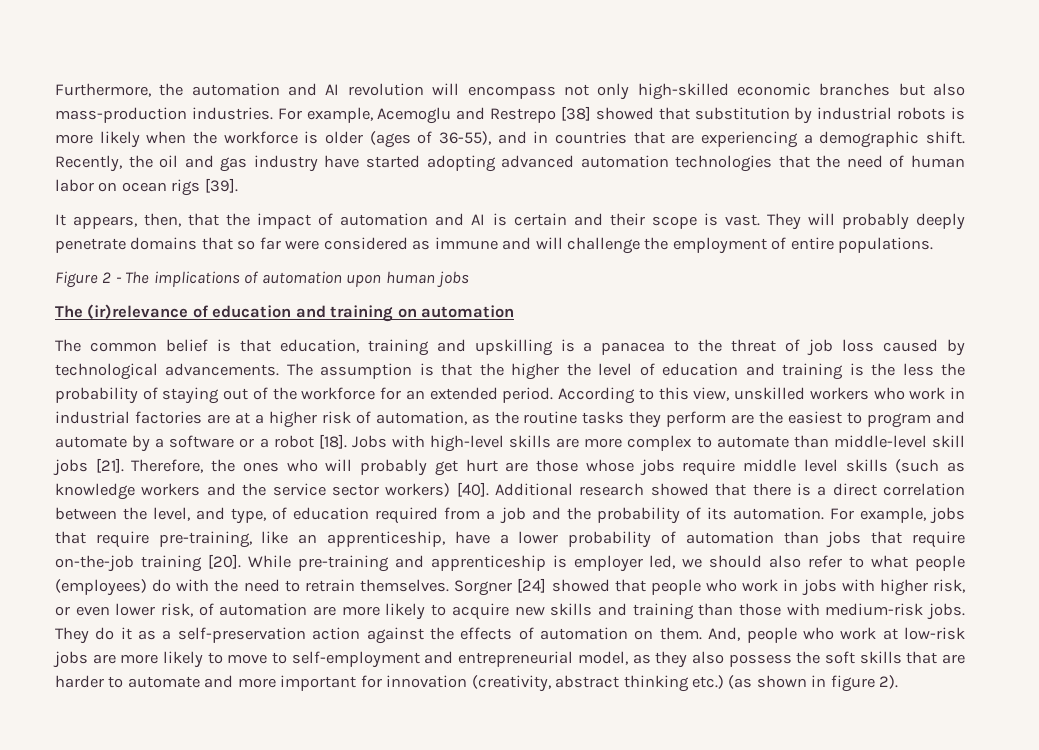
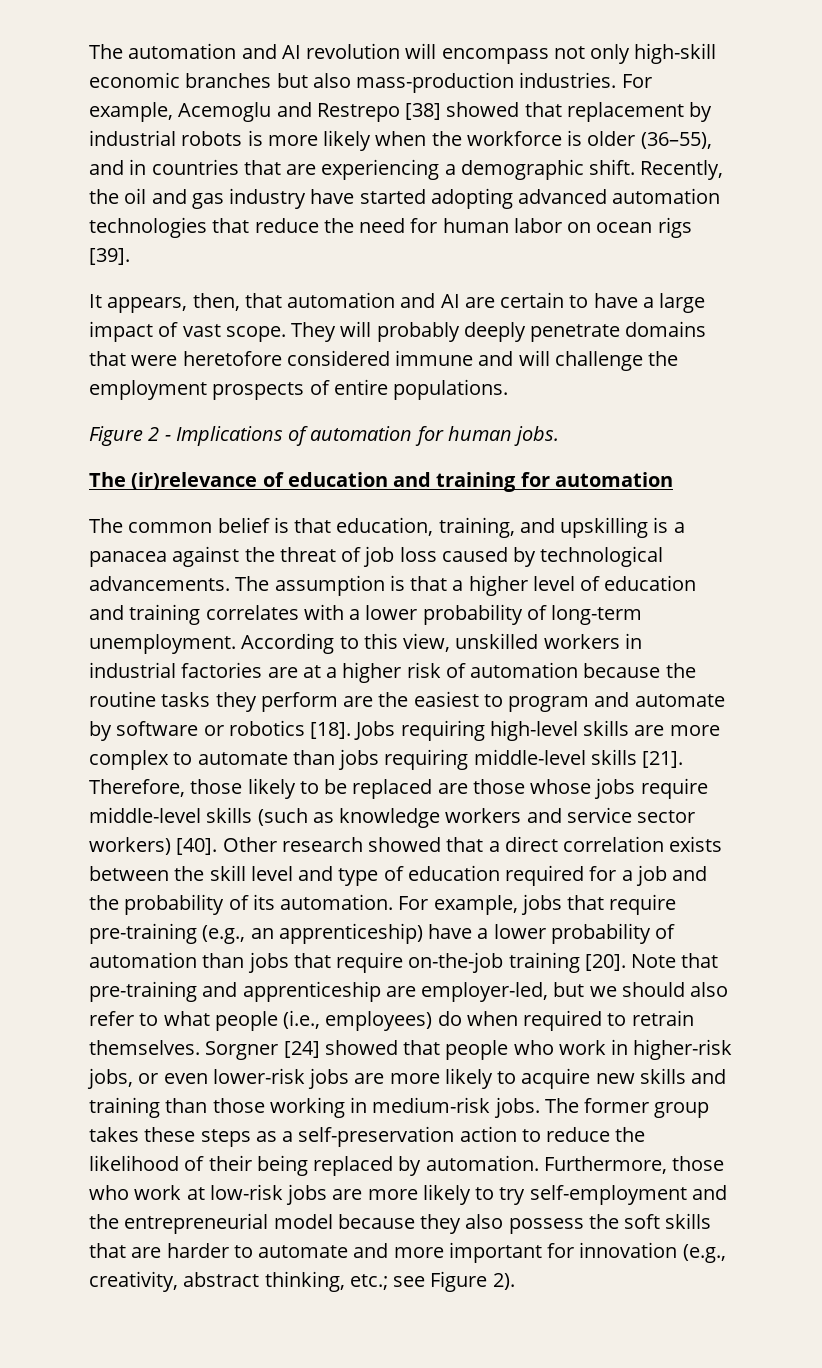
[55,83,184,97] Furthermore, the -> [89,44,123,59] The
[637,83,729,100] high-skilled -> [634,43,717,64] high-skill
[694,107,790,120] substitution -> [566,102,684,122] replacement
[369,131,492,148] (ages of 36-55), -> [640,132,712,149] (36–55),
[816,155,905,168] the need of -> [254,218,438,233] reduce the need for
[226,213,760,229] the impact of automation and AI is certain and their scope is vast. -> [287,292,706,313] [89,321,286,342] automation and AI are certain to have a large impact of vast scope.
[237,237,431,250] so far were considered as -> [131,350,390,366] were heretofore considered
(767, 245) none -> [212,382,305,400] prospects
[125,271,470,288] The implications of automation upon human jobs -> [175,426,560,446] Implications of automation for human jobs.
[397,308,417,318] on -> [520,472,550,487] for
[367,339,429,356] training -> [438,517,515,538] training,
[674,340,690,352] to -> [172,546,240,567] against
[479,363,591,380] the higher the -> [452,575,528,596] a higher
[849,363,966,376] [55,387,554,404] is the less the probability of staying out of the workforce for an extended period. -> [205,604,643,625] [89,634,236,654] correlates with a lower probability of long-term unemployment.
[873,387,946,400] who work -> (620, 641) none
[375,411,490,425] automation, as -> [470,662,661,678] automation because
[155,438,165,448] a -> (112, 731) none
[259,435,314,448] a robot -> [228,720,305,736] robotics
[391,435,425,448] with -> [400,720,485,741] requiring
[833,435,965,448] [53,458,498,476] middle-level skill jobs [21]. Therefore, the ones who will probably get hurt -> [338,749,684,770] [89,778,433,799] jobs requiring middle-level skills [21]. Therefore, those likely to be replaced
[743,459,838,472] middle level -> [89,807,201,823] middle-level
[242,483,267,496] the -> (562, 815) none
[495,483,573,496] Additional -> [222,837,277,852] Other
[752,483,811,496] there is -> (484, 844) none
(965, 489) none -> [669,836,723,852] exists
[153,507,267,524] level, and type, -> [209,865,379,886] skill level and type
[444,507,481,520] from -> [589,866,617,881] for
[158,531,446,548] pre-training, like an apprenticeship, -> [89,923,423,944] pre-training (e.g., an apprenticeship)
[247,555,291,568] While -> [631,953,719,968] Note that
[552,555,676,572] is employer led, -> [385,982,585,1002] are employer-led, but
[55,579,280,596] (employees) do with the need -> [283,1010,603,1031] (i.e., employees) do when required
[801,579,965,596] [55,603,308,617] jobs with higher risk, or even lower risk, of automation -> [633,1039,733,1060] [87,1068,350,1089] higher-risk jobs, or even lower-risk jobs
[786,603,966,620] [55,627,797,644] with medium-risk jobs. They do it as a self-preservation action against the effects of automation on them. And, people -> [269,1097,710,1118] [89,1126,646,1147] [89,1155,725,1176] working in medium-risk jobs. The former group takes these steps as a self-preservation action to reduce the likelihood of their being replaced by automation. Furthermore, those
[227,651,651,668] move to self-employment and entrepreneurial model, as -> [499,1185,727,1205] [89,1213,415,1234] try self-employment and the entrepreneurial model because
[471,675,875,692] (creativity, abstract thinking etc.) (as shown in figure -> [682,1244,726,1263] [89,1271,488,1292] (e.g., creativity, abstract thinking, etc.; see Figure

